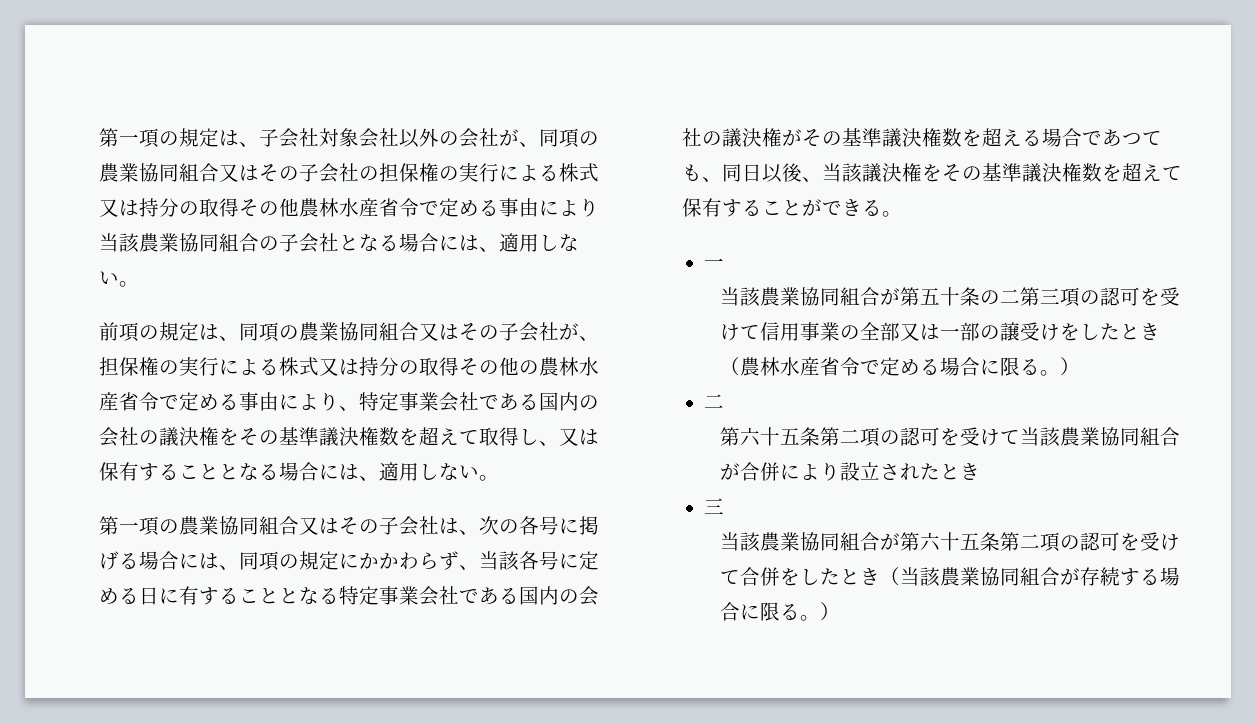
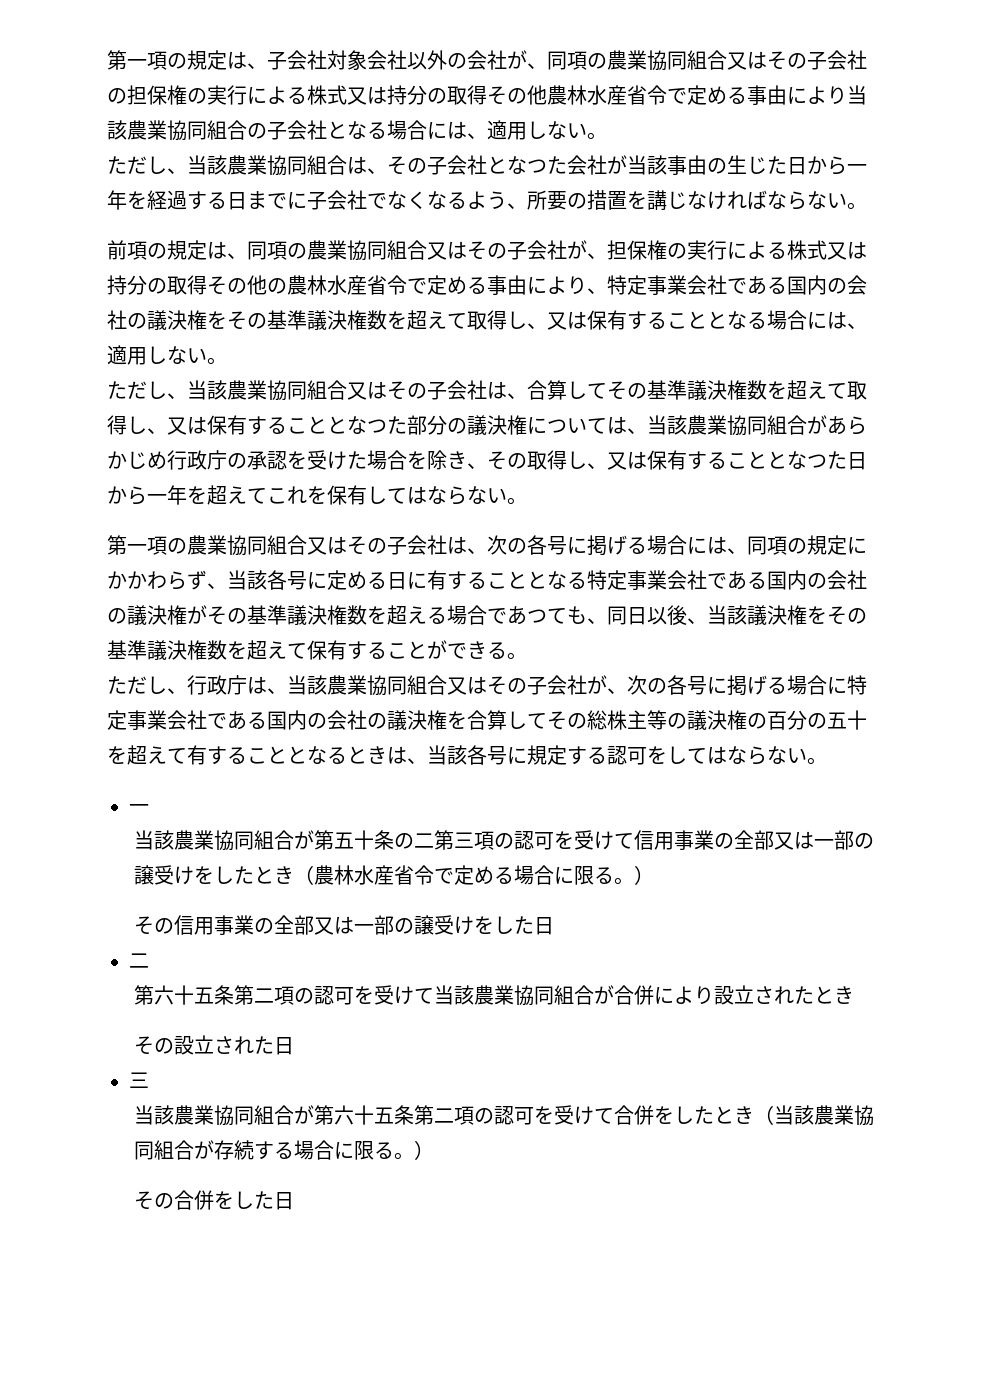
(140, 284) none -> [106,155,867,176] [106,190,867,210] // ただし、当該農業協同組合は、その子会社となつた会社が当該事由の生じた日から一年を経過する日までに子会社でなくなるよう、所要の措置を講じなければならない。
(500, 478) none -> [106,380,867,401] [106,415,867,436] [106,450,867,470] [106,485,527,505] // ただし、当該農業協同組合又はその子会社は、合算してその基準議決権数を超えて取得し、又は保有することとなつた部分の議決権については、当該農業協同組合があらかじめ行政庁の承認を受けた場合を除き、その取得し、又は保有することとなつた日から一年を超えてこれを保有してはならない。
(903, 214) none -> [106,675,867,696] [106,710,867,730] [106,745,827,765] // ただし、行政庁は、当該農業協同組合又はその子会社が、次の各号に掲げる場合に特定事業会社である国内の会社の議決権を合算してその総株主等の議決権の百分の五十を超えて有することとなるときは、当該各号に規定する認可をしてはならない。
(1081, 366) none -> [133,915,554,935] // その信用事業の全部又は一部の譲受けをした日
(981, 471) none -> [133,1035,294,1055] // その設立された日
(841, 611) none -> [133,1190,294,1210] // その合併をした日

